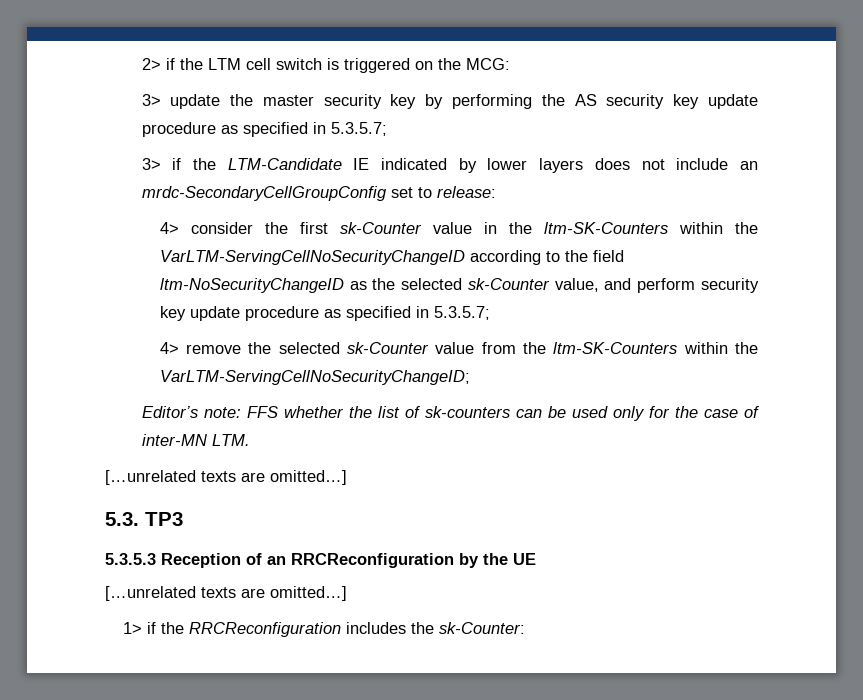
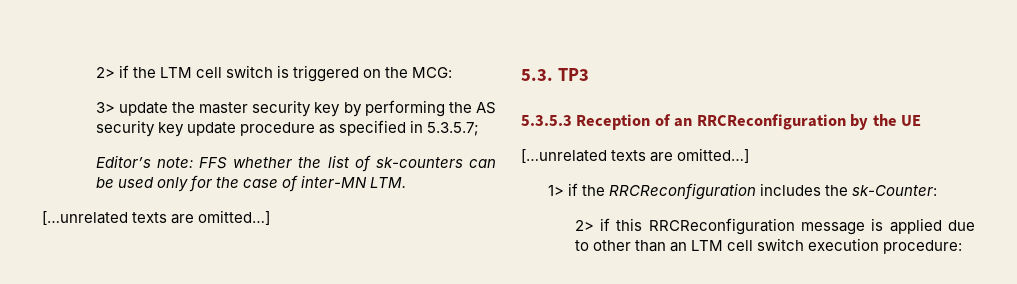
[141,158,758,173] [141,186,496,201] [159,222,758,234] [159,250,624,265] [159,278,759,293] [159,306,490,321] [159,342,759,354] [159,370,470,385] // 3> if the LTM-Candidate IE indicated by lower layers does not include an mrdc-SecondaryCellGroupConfig set to release: // 4> consider the first sk-Counter value in the ltm-SK-Counters within the VarLTM-ServingCellNoSecurityChangeID according to the field ltm-NoSecurityChangeID as the selected sk-Counter value, and perform security key update procedure as specified in 5.3.5.7; // 4> remove the selected sk-Counter value from the ltm-SK-Counters within the VarLTM-ServingCellNoSecurityChangeID; -> (480, 129) none
(526, 628) none -> [574,218,975,235] [574,238,963,254] // 2> if this RRCReconfiguration message is applied due to other than an LTM cell switch execution procedure:

